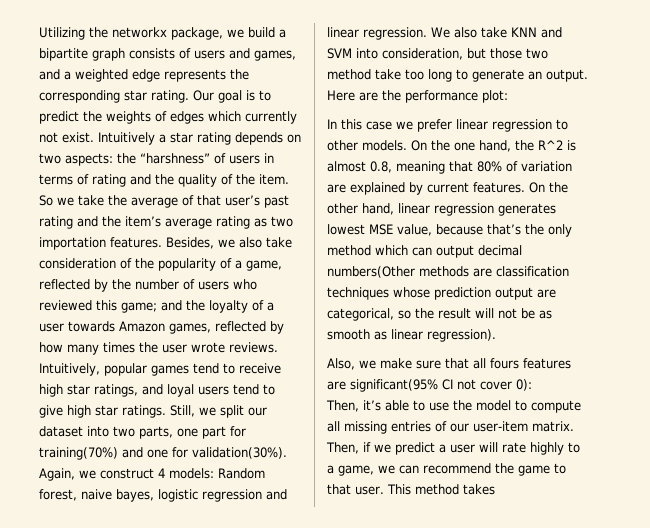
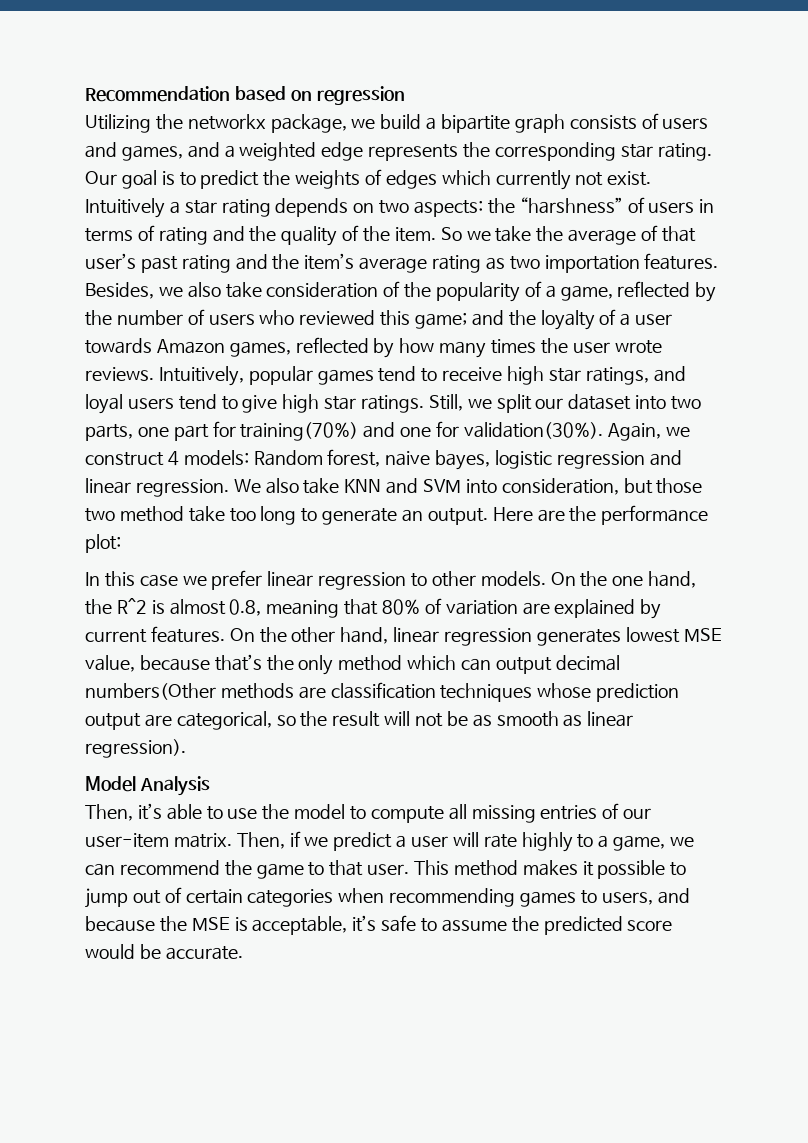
(39, 33) none -> [85,86,405,105] Recommendation based on regression //
[327,358,571,370] [327,379,532,392] Also, we make sure that all fours features are significant(95% CI not cover 0): -> [85,776,210,796] Model Analysis
[462,484,495,495] takes -> [522,860,687,879] [85,887,690,908] [85,915,673,935] [85,944,243,960] makes it possible to jump out of certain categories when recommending games to users, and because the MSE is acceptable, it’s safe to assume the predicted score would be accurate.

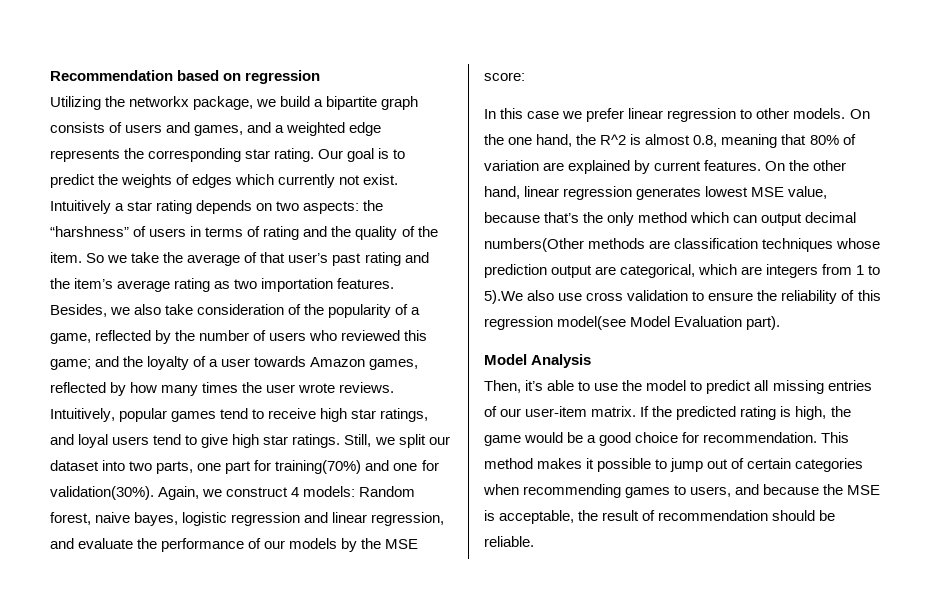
[135,478,703,497] [85,505,709,525] [85,534,121,553] regression. We also take KNN and SVM into consideration, but those two method take too long to generate an output. Here are the performance plot: -> [371,512,445,526] [50,538,419,552] [484,72,525,81] regression, and evaluate the performance of our models by the MSE score:
[276,711,634,727] [85,739,186,758] so the result will not be as smooth as linear regression). -> [698,264,881,278] [484,290,881,304] [484,316,781,330] which are integers from 1 to 5).We also use cross validation to ensure the reliability of this regression model(see Model Evaluation part).
[370,806,444,823] compute -> [706,380,752,394] predict
[236,831,695,852] [85,860,410,879] Then, if we predict a user will rate highly to a game, we can recommend the game to that user. -> [640,406,851,420] [484,432,818,446] If the predicted rating is high, the game would be a good choice for recommendation.
[352,915,673,935] [85,944,243,960] it’s safe to assume the predicted score would be accurate. -> [578,510,836,521] [484,536,534,547] the result of recommendation should be reliable.

